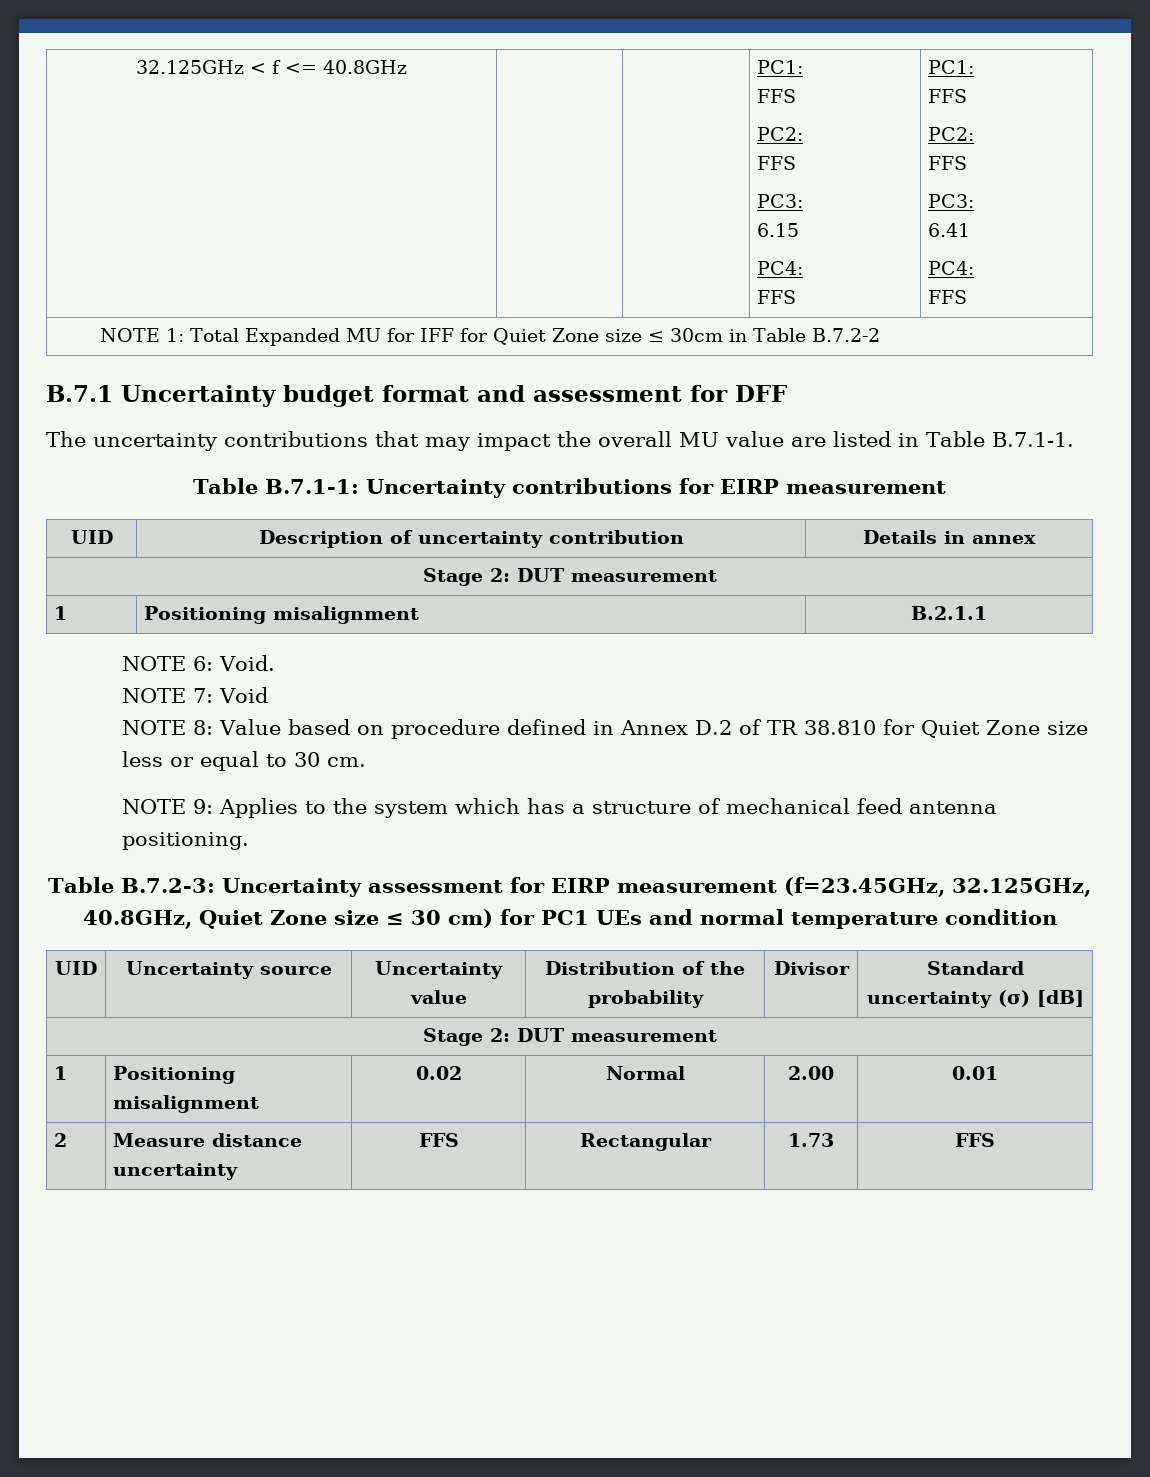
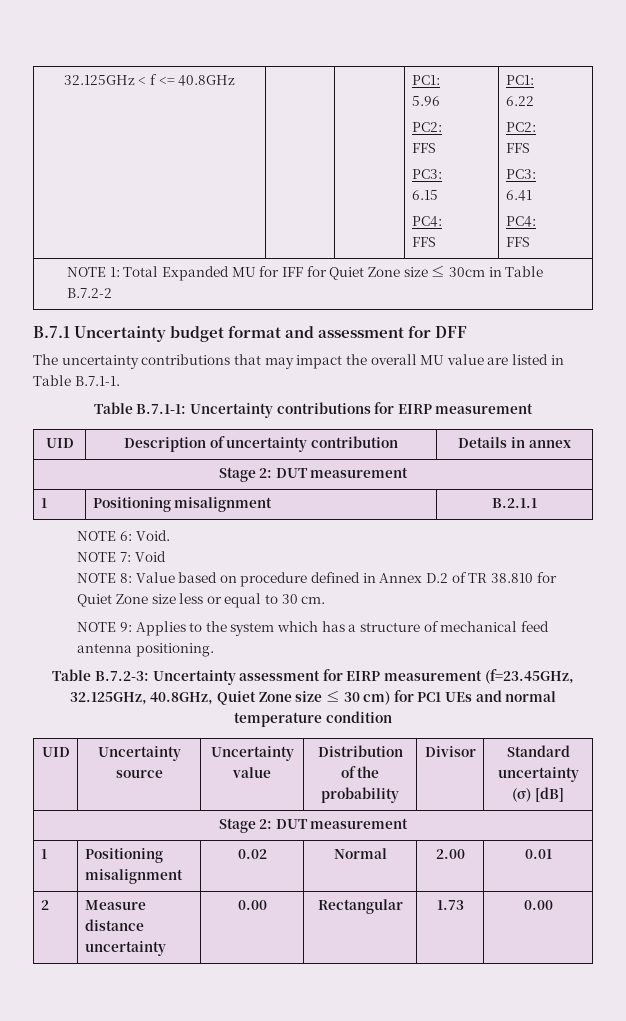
[757,89,797,103] FFS -> [411,96,440,106] 5.96
[928,89,968,103] FFS -> [505,96,534,106] 6.22
[418,1133,459,1147] FFS -> [237,900,267,910] 0.00
[955,1133,995,1147] FFS -> [523,900,553,910] 0.00

